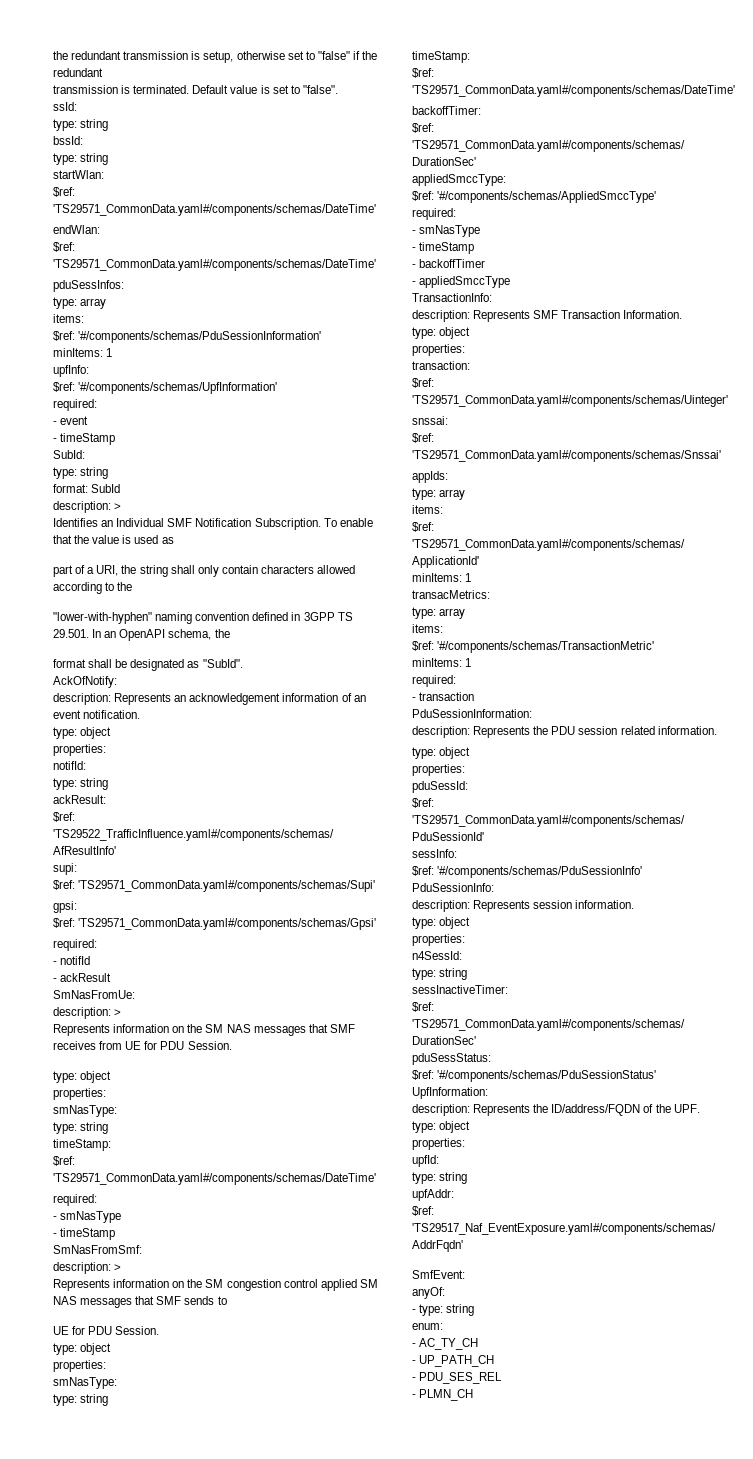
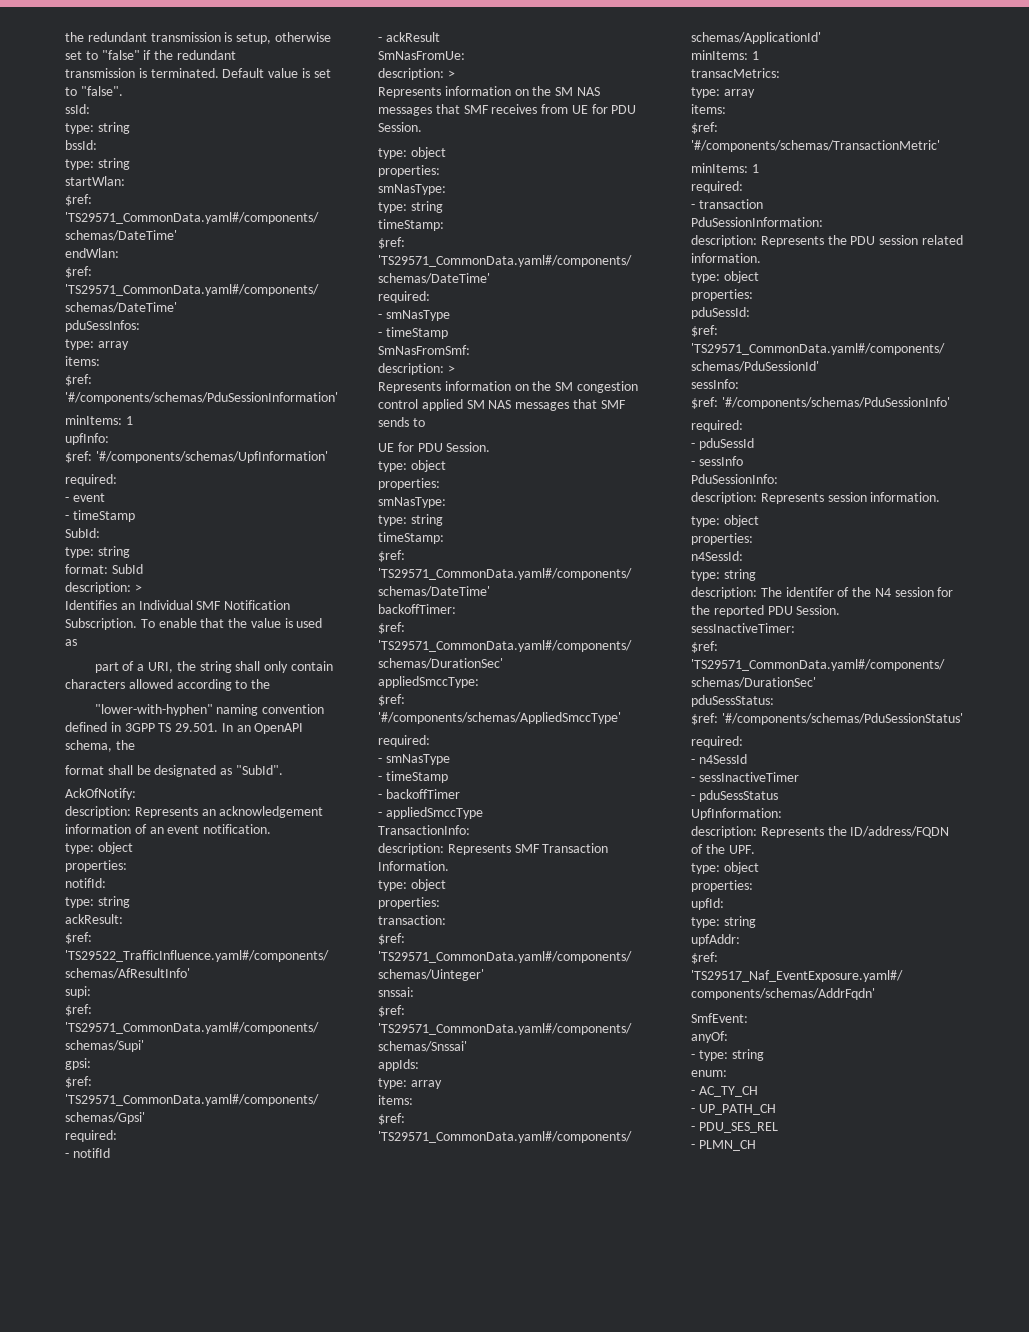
(643, 872) none -> [691,420,743,432] [691,438,754,450] [691,456,743,466] // required: // - pduSessId // - sessInfo
(468, 974) none -> [691,587,954,599] [691,605,841,617] // description: The identifer of the N4 session for the reported PDU Session.
(657, 1076) none -> [691,736,743,748] [691,754,747,764] [691,772,799,782] [691,790,778,802] // required: // - n4SessId // - sessInactiveTimer // - pduSessStatus

